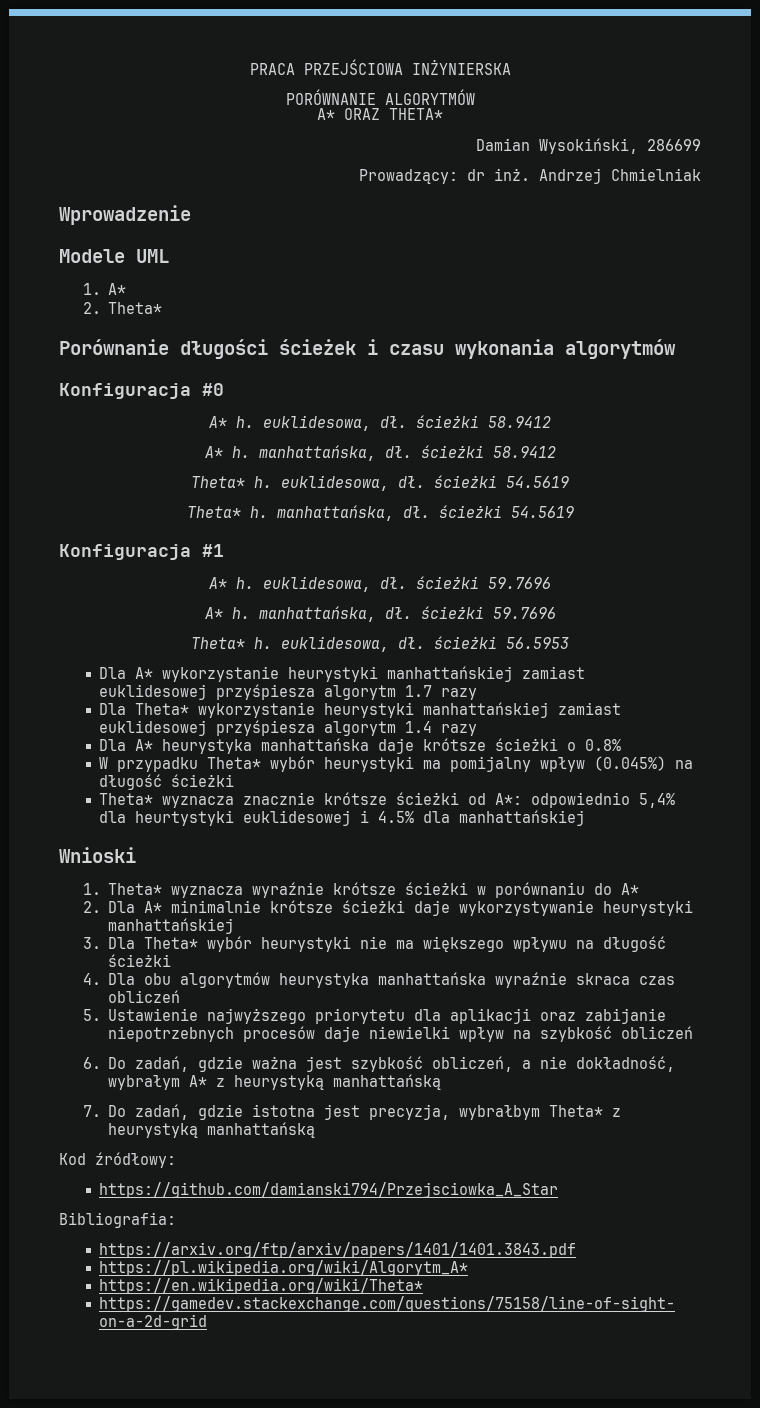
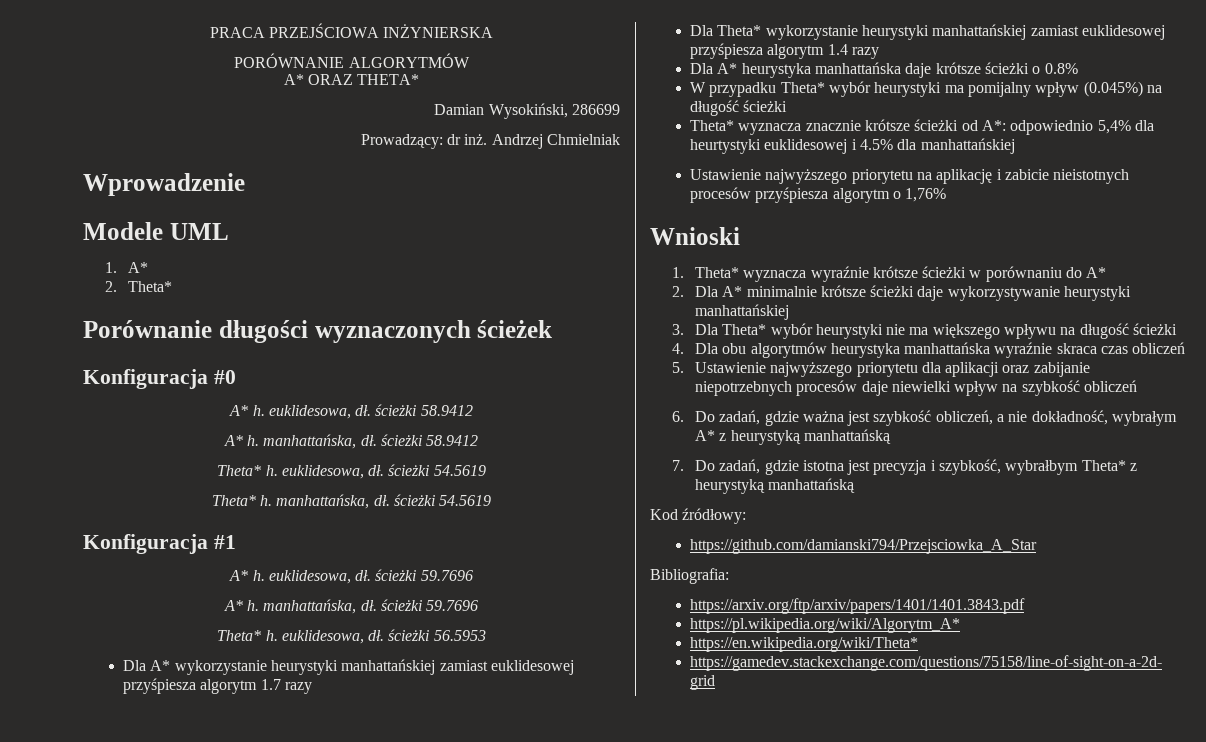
(268, 349) none -> [314,320,471,343] wyznaczonych
[367,339,676,359] i czasu wykonania algorytmów -> (553, 329) none
(586, 818) none -> [690,169,1130,184] [690,187,947,203] // Ustawienie najwyższego priorytetu na aplikację i zabicie nieistotnych procesów przyśpiesza algorytm o 1,76%
[369,1104,451,1120] precyzja, -> [873,459,1002,475] precyzja i szybkość,

